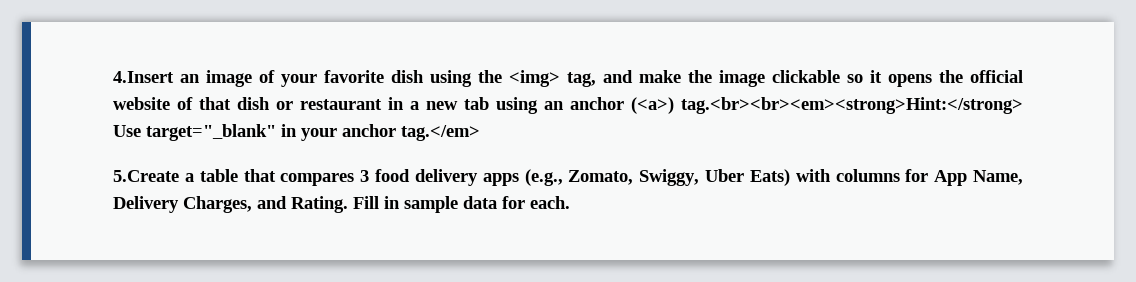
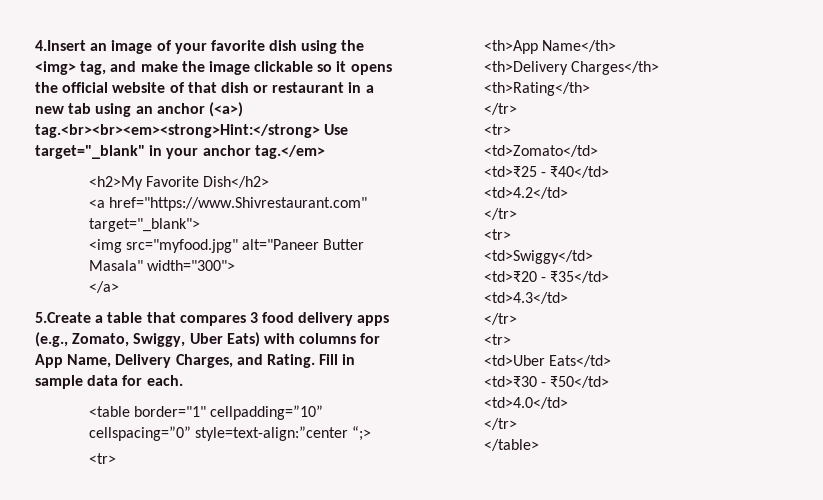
(480, 133) none -> [88,176,269,190] [88,197,367,211] [88,218,200,232] [88,239,365,253] [88,260,235,271] [88,281,119,293] // <h2>My Favorite Dish</h2> // <a href="https://www.Shivrestaurant.com" target="_blank"> // <img src="myfood.jpg" alt="Paneer Butter Masala" width="300"> // </a>
(570, 202) none -> [88,405,323,420] [88,426,371,441] [88,453,116,464] [483,40,616,54] [483,61,659,75] [483,82,590,96] [483,103,517,115] [483,124,511,135] [483,145,598,157] [483,166,609,178] [483,187,568,199] [483,208,517,220] [483,229,511,240] [483,250,593,264] [483,271,609,283] [483,292,568,304] [483,313,517,325] [483,334,511,345] [483,355,611,367] [483,376,609,388] [483,397,568,409] [483,418,517,430] [483,439,539,451] // <table border="1" cellpadding=”10” cellspacing=”0” style=text-align:”center “;> // <tr> // <th>App Name</th> // <th>Delivery Charges</th> // <th>Rating</th> // </tr> // <tr> // <td>Zomato</td> // <td>₹25 - ₹40</td> // <td>4.2</td> // </tr> // <tr> // <td>Swiggy</td> // <td>₹20 - ₹35</td> // <td>4.3</td> // </tr> // <tr> // <td>Uber Eats</td> // <td>₹30 - ₹50</td> // <td>4.0</td> // </tr> // </table>

